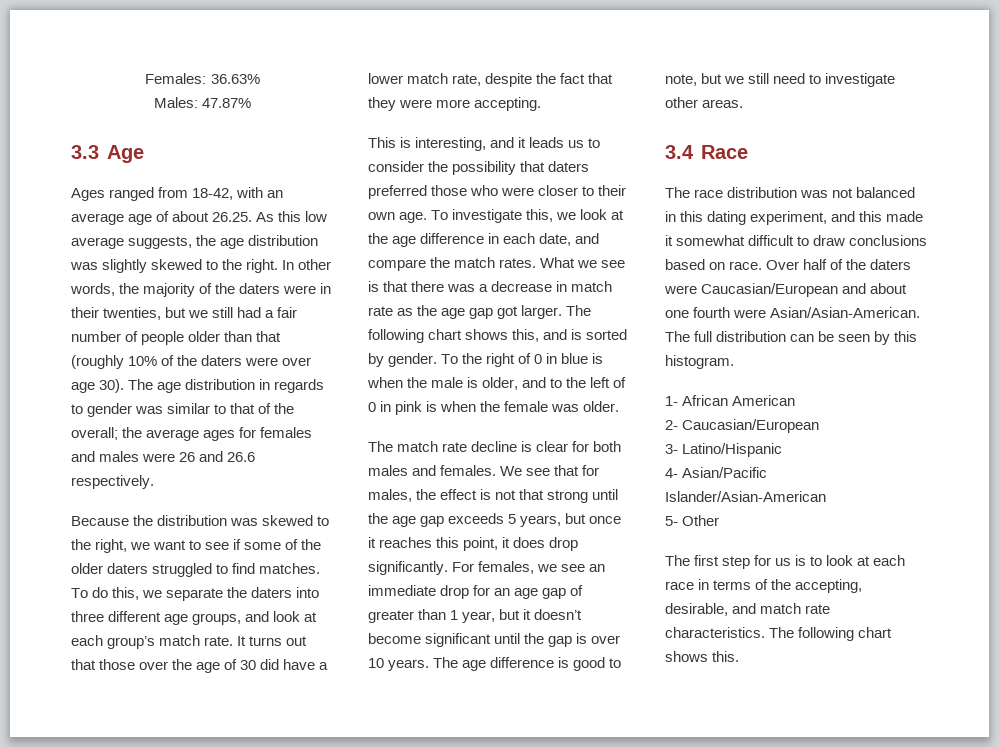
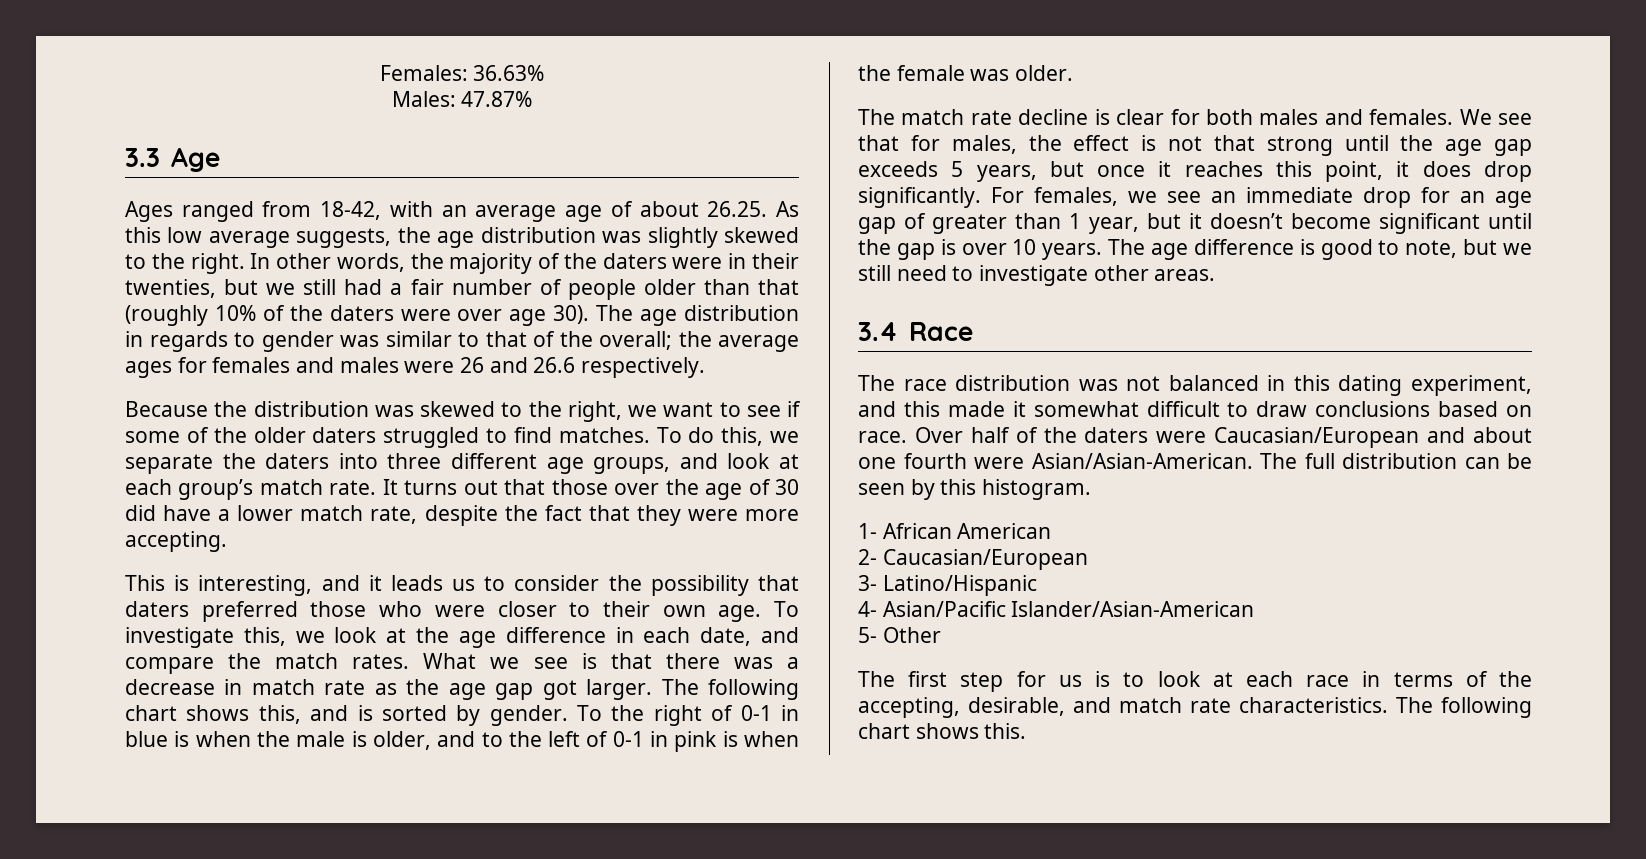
[534,354,543,364] 0 -> [740,705,772,721] 0-1
[368,402,376,412] 0 -> [612,731,644,747] 0-1

